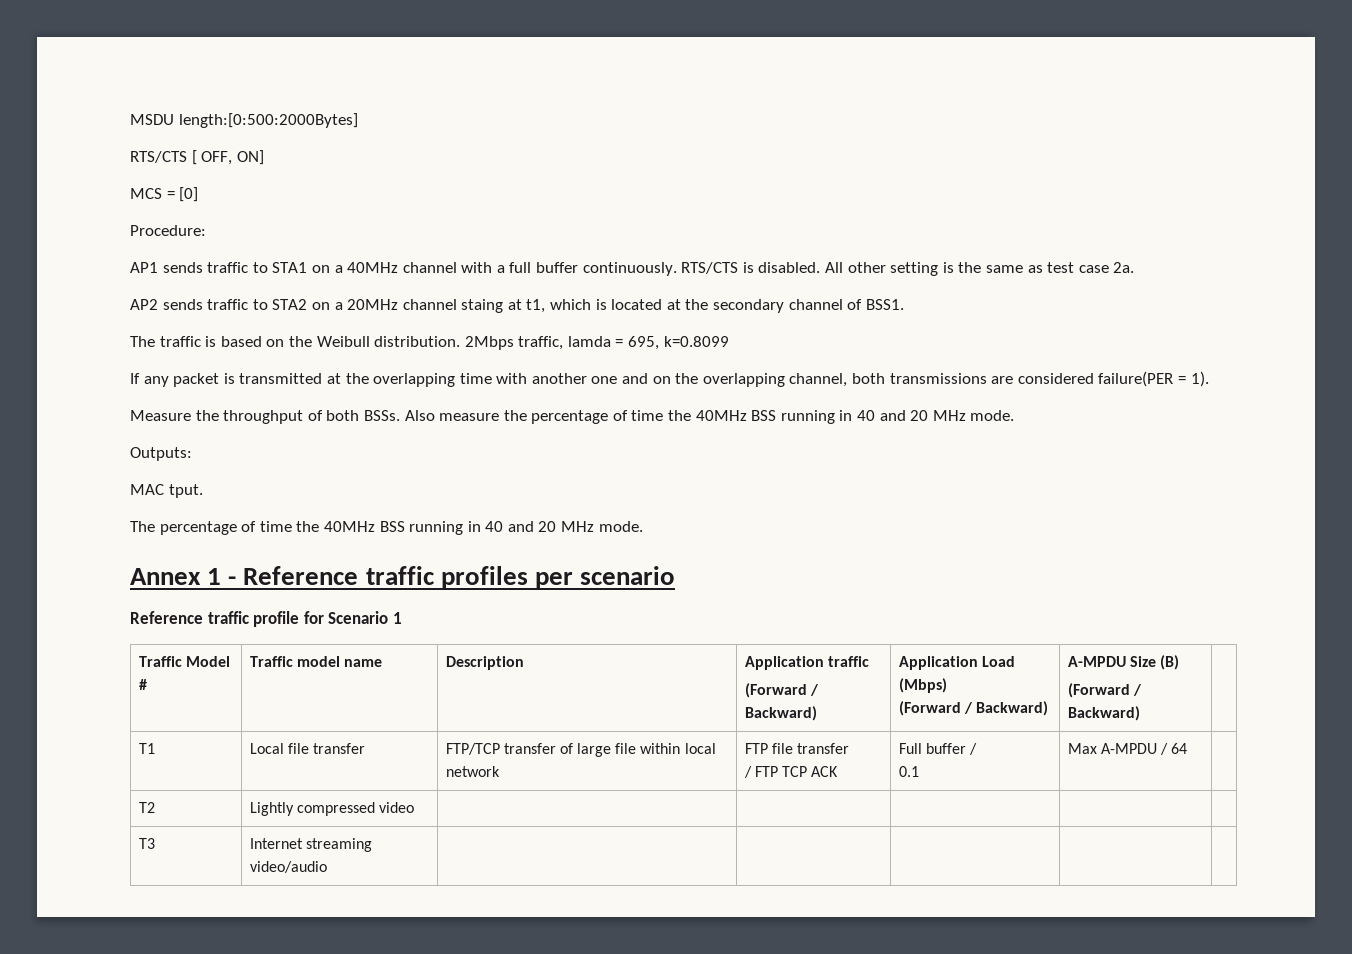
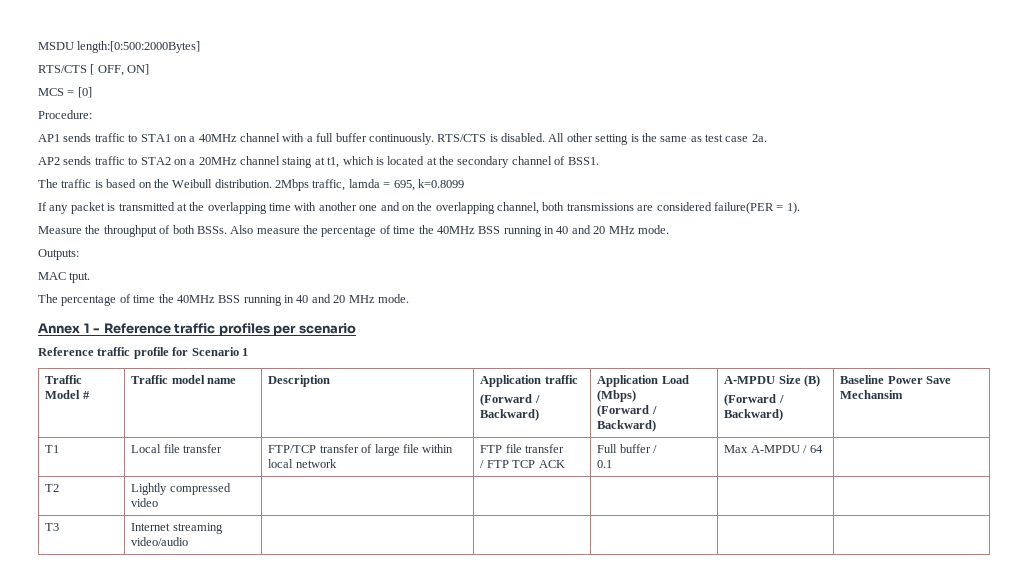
(1140, 713) none -> [840,375,952,384] [840,390,904,399] Baseline Power Save Mechansim

